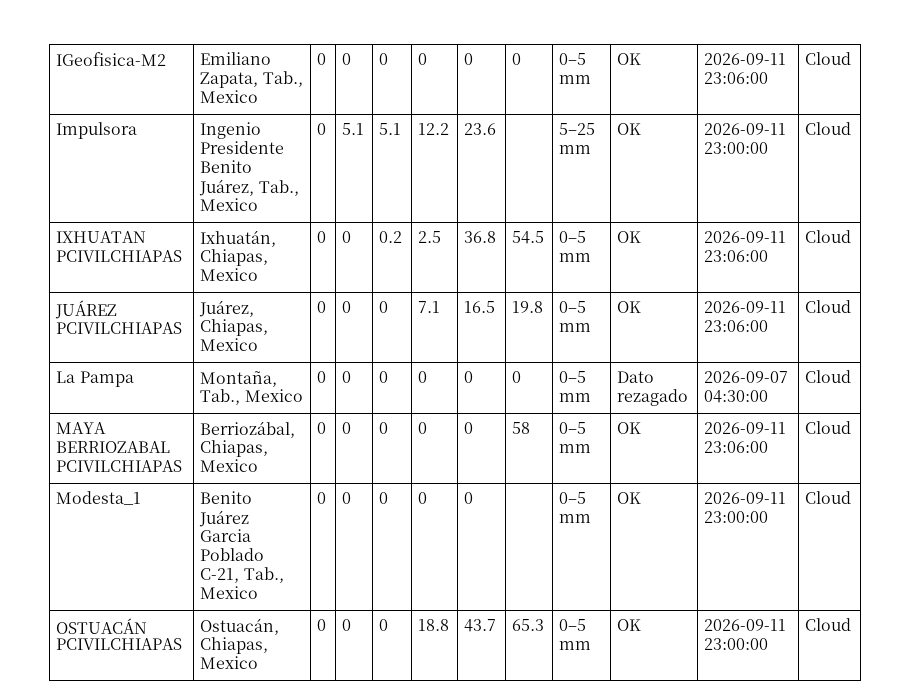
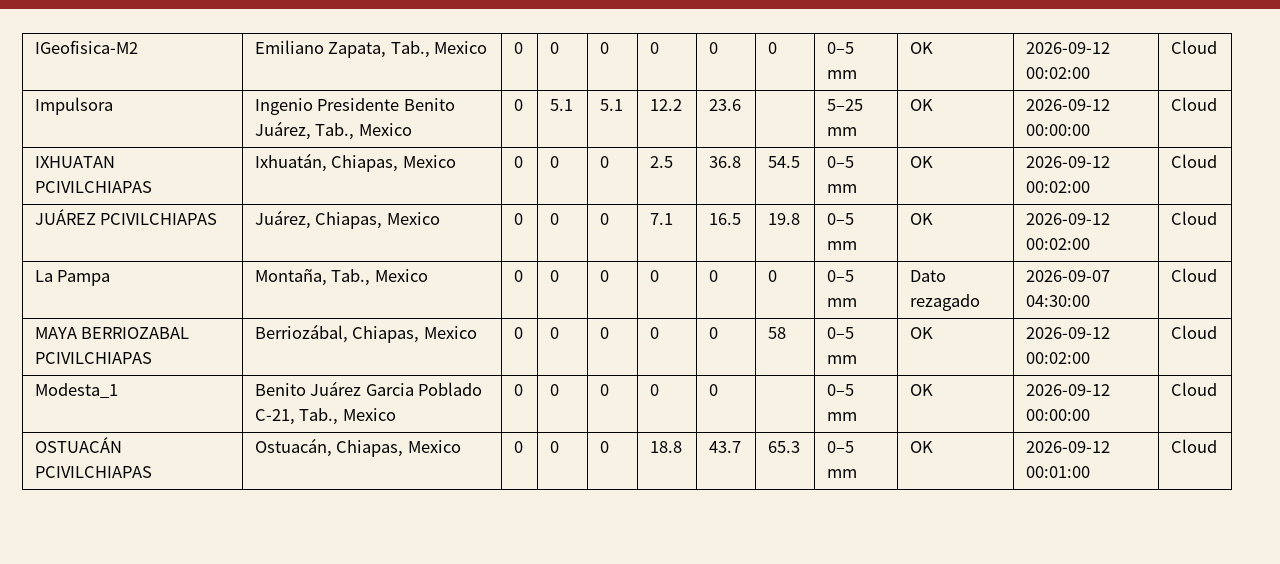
[704,53,787,65] [704,72,769,84] 2026-09-11 23:06:00 -> [1025,42,1110,54] [1025,67,1090,79] 2026-09-12 00:02:00
[704,123,787,135] [704,142,769,154] 2026-09-11 23:00:00 -> [1025,99,1110,111] [1025,124,1090,136] 2026-09-12 00:00:00
[379,231,403,243] 0.2 -> [599,156,609,168] 0
[704,231,787,243] [704,250,769,262] 2026-09-11 23:06:00 -> [1025,156,1110,168] [1025,181,1090,193] 2026-09-12 00:02:00
[704,301,787,313] [704,320,769,332] 2026-09-11 23:06:00 -> [1025,213,1110,225] [1025,238,1090,250] 2026-09-12 00:02:00
[704,422,787,434] [704,441,769,453] 2026-09-11 23:06:00 -> [1025,327,1110,339] [1025,352,1090,364] 2026-09-12 00:02:00
[704,492,787,504] [704,511,769,523] 2026-09-11 23:00:00 -> [1025,384,1110,396] [1025,409,1090,421] 2026-09-12 00:00:00
[704,619,787,631] [704,638,769,650] 2026-09-11 23:00:00 -> [1025,441,1110,453] [1025,466,1090,478] 2026-09-12 00:01:00

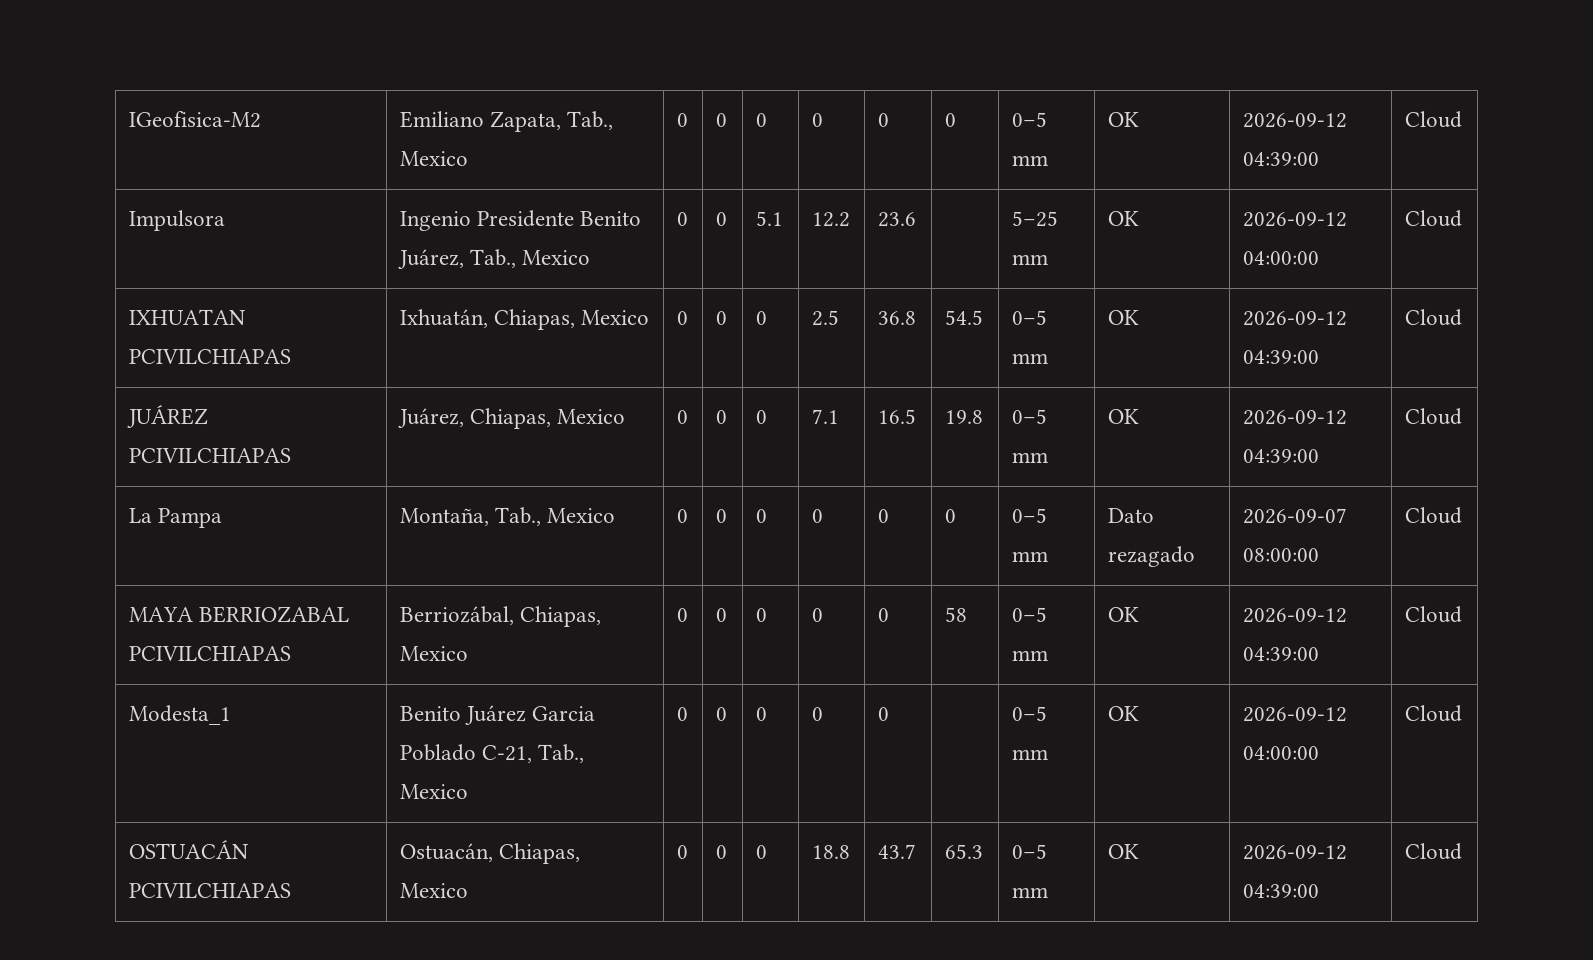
[1025,67,1090,79] 00:02:00 -> [1242,152,1319,166] 04:39:00
[549,99,573,111] 5.1 -> [715,212,727,226] 0
[1025,124,1090,136] 00:00:00 -> [1242,251,1319,265] 04:00:00
[1025,181,1090,193] 00:02:00 -> [1242,350,1319,364] 04:39:00
[1025,238,1090,250] 00:02:00 -> [1242,449,1319,463] 04:39:00
[1025,295,1090,307] 04:30:00 -> [1242,548,1319,562] 08:00:00
[1025,352,1090,364] 00:02:00 -> [1242,647,1319,661] 04:39:00
[1025,409,1090,421] 00:00:00 -> [1242,746,1319,760] 04:00:00
[1025,466,1090,478] 00:01:00 -> [1242,884,1319,898] 04:39:00

